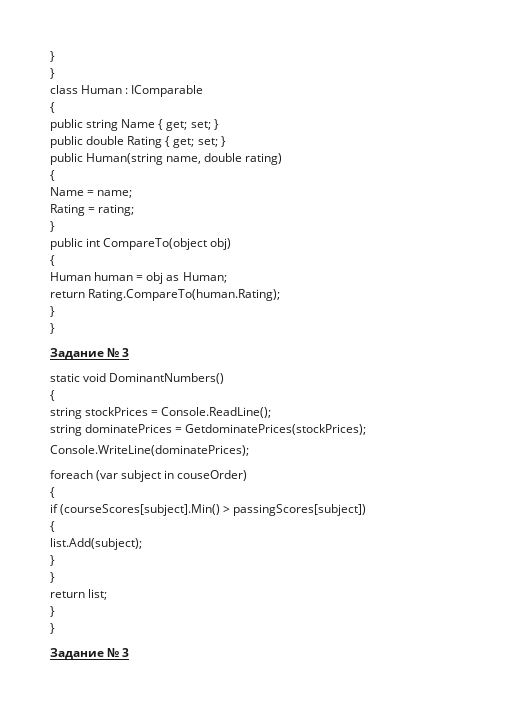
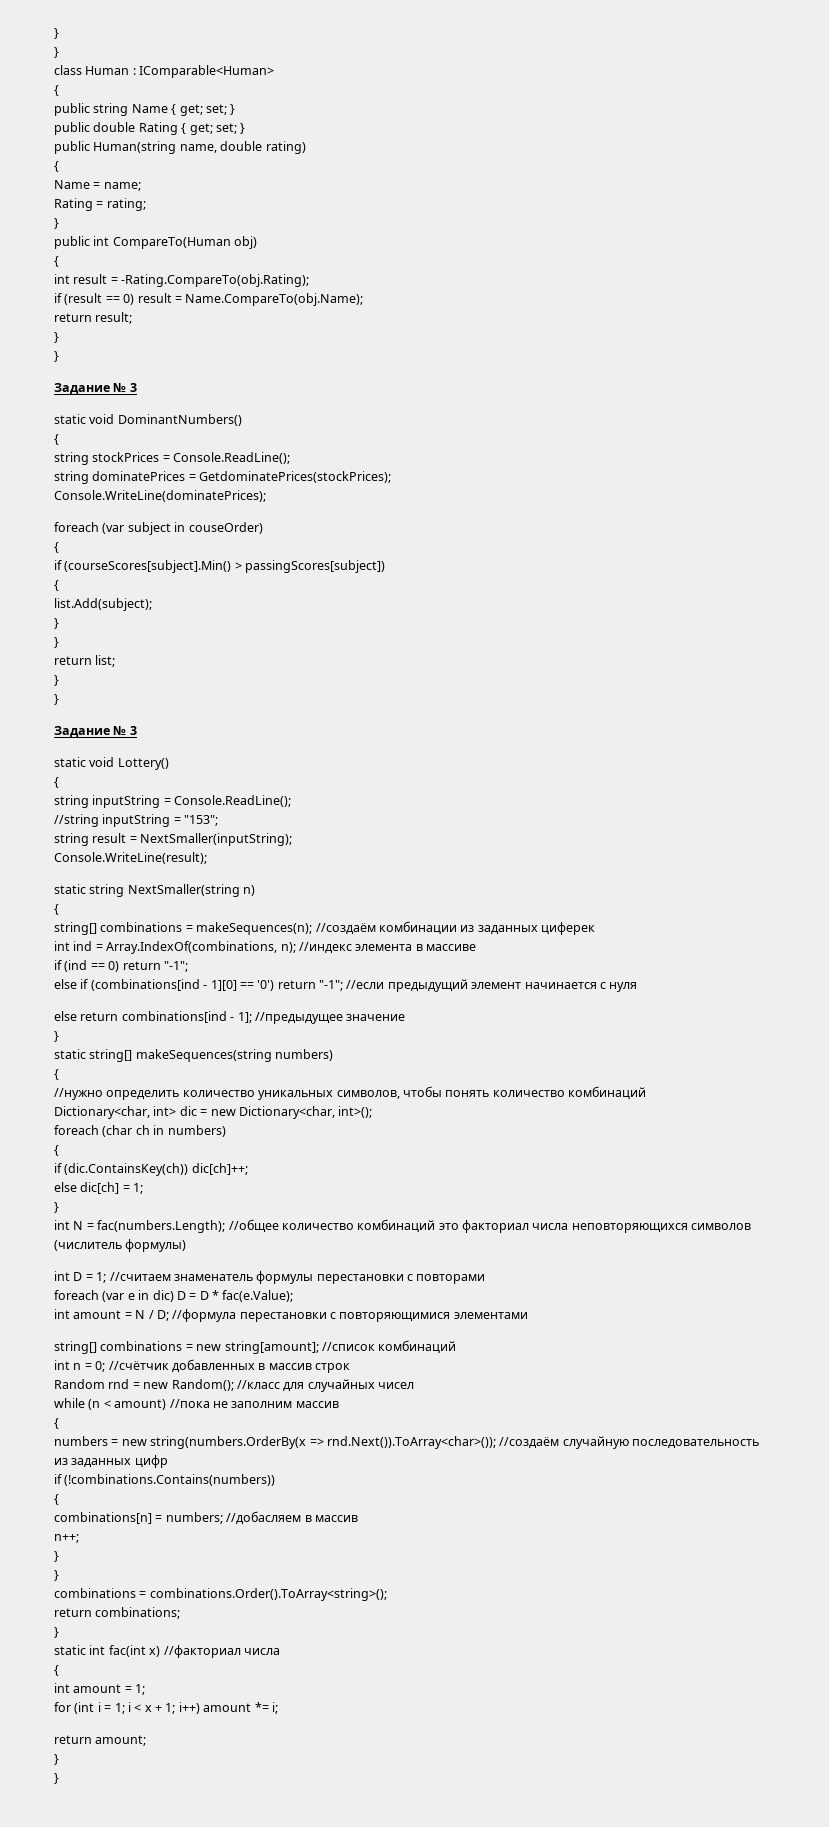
[131,85,204,97] IComparable -> [139,65,275,78] IComparable<Human>
[103,238,208,250] CompareTo(object -> [112,237,231,249] CompareTo(Human
[50,272,227,284] [50,289,281,301] Human human = obj as Human; // return Rating.CompareTo(human.Rating); -> [54,274,310,287] [54,293,364,306] [54,312,133,324] int result = -Rating.CompareTo(obj.Rating); // if (result == 0) result = Name.CompareTo(obj.Name); // return result;
(130, 652) none -> [54,757,169,770] [54,777,59,788] [54,795,292,808] [54,814,219,827] [54,833,293,846] [54,852,207,864] [54,884,256,897] [54,904,59,915] [54,921,595,935] [54,941,476,954] [54,960,188,972] [54,979,638,992] [54,1011,406,1024] [54,1031,59,1042] [54,1049,334,1062] [54,1069,59,1080] [54,1086,646,1100] [54,1106,373,1119] [54,1125,226,1137] [54,1145,59,1156] [54,1163,248,1176] [54,1182,144,1194] [54,1202,59,1213] [54,1219,752,1233] [54,1239,187,1252] [54,1271,486,1284] [54,1290,294,1302] [54,1309,528,1322] [54,1340,457,1354] [54,1359,350,1373] [54,1379,414,1392] [54,1398,339,1410] [54,1418,59,1429] [54,1436,759,1449] [54,1455,168,1468] [54,1474,276,1486] [54,1494,59,1505] [54,1511,358,1525] [54,1534,79,1543] [54,1551,59,1562] [54,1570,59,1581] [54,1588,387,1601] [54,1607,181,1619] [54,1627,59,1638] [54,1645,280,1658] [54,1665,59,1676] [54,1683,146,1695] [54,1702,278,1714] [54,1735,147,1746] [54,1754,59,1765] [54,1773,59,1784] // static void Lottery() // { // string inputString = Console.ReadLine(); // //string inputString = "153"; // string result = NextSmaller(inputString); // Console.WriteLine(result); // static string NextSmaller(string n) // { // string[] combinations = makeSequences(n); //создаём комбинации из заданных циферек // int ind = Array.IndexOf(combinations, n); //индекс элемента в массиве // if (ind == 0) return "-1"; // else if (combinations[ind - 1][0] == '0') return "-1"; //если предыдущий элемент начинается с нуля // else return combinations[ind - 1]; //предыдущее значение // } // static string[] makeSequences(string numbers) // { // //нужно определить количество уникальных символов, чтобы понять количество комбинаций // Dictionary<char, int> dic = new Dictionary<char, int>(); // foreach (char ch in numbers) // { // if (dic.ContainsKey(ch)) dic[ch]++; // else dic[ch] = 1; // } // int N = fac(numbers.Length); //общее количество комбинаций это факториал числа неповторяющихся символов (числитель формулы) // int D = 1; //считаем знаменатель формулы перестановки с повторами // foreach (var e in dic) D = D * fac(e.Value); // int amount = N / D; //формула перестановки с повторяющимися элементами // string[] combinations = new string[amount]; //список комбинаций // int n = 0; //счётчик добавленных в массив строк // Random rnd = new Random(); //класс для случайных чисел // while (n < amount) //пока не заполним массив // { // numbers = new string(numbers.OrderBy(x => rnd.Next()).ToArray<char>()); //создаём случайную последовательность из заданных цифр // if (!combinations.Contains(numbers)) // { // combinations[n] = numbers; //добасляем в массив // n++; // } // } // combinations = combinations.Order().ToArray<string>(); // return combinations; // } // static int fac(int x) //факториал числа // { // int amount = 1; // for (int i = 1; i < x + 1; i++) amount *= i; // return amount; // } // }

